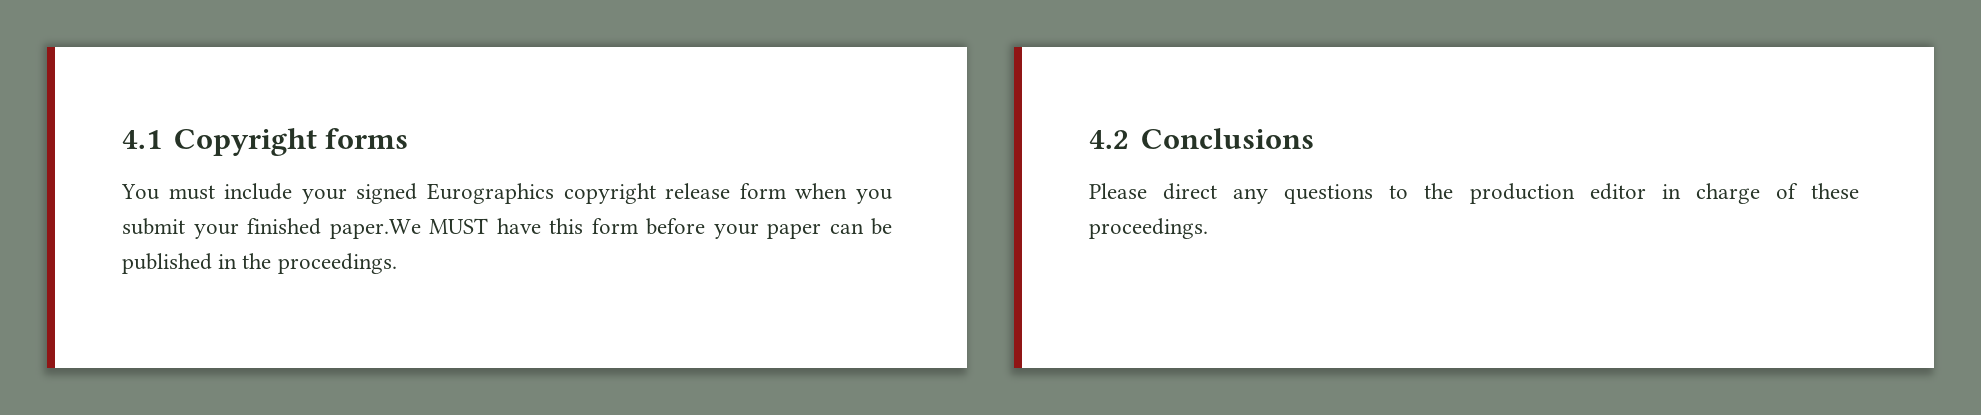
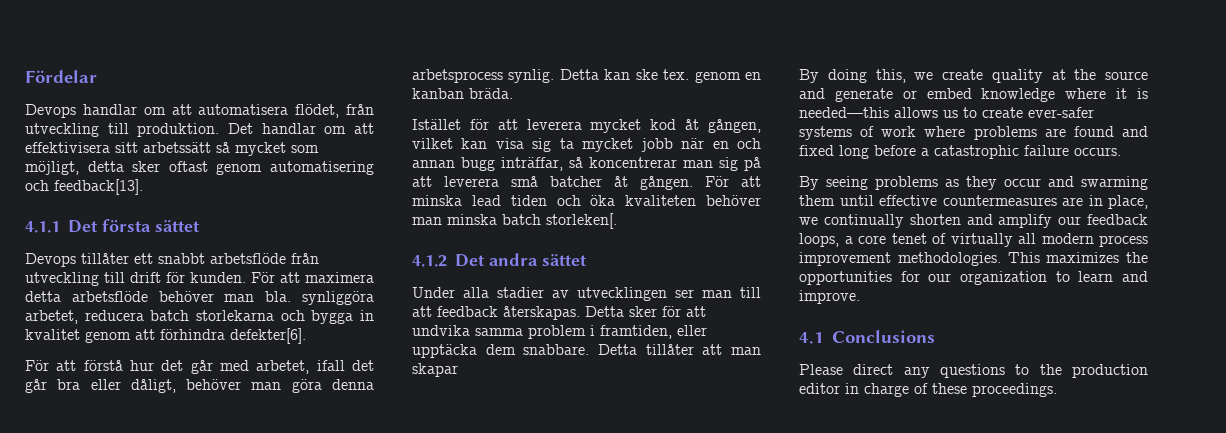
[122,128,408,156] [121,183,893,204] [122,218,892,239] [122,253,397,274] [1089,130,1129,149] 4.1 Copyright forms // You must include your signed Eurographics copyright release form when you submit your finished paper.We MUST have this form before your paper can be published in the proceedings. // 4.2 -> [25,70,97,83] [25,104,374,118] [25,123,374,137] [25,142,319,156] [25,161,374,175] [25,179,143,195] [25,219,200,233] [25,253,319,267] [25,272,374,286] [25,291,375,305] [25,310,374,324] [25,328,306,344] [25,360,374,374] [25,379,374,393] [412,69,761,83] [412,88,513,99] [412,119,761,133] [412,138,761,152] [412,157,761,171] [412,176,761,190] [412,195,761,206] [412,213,617,229] [412,253,587,267] [412,287,761,301] [412,306,706,320] [412,325,707,339] [412,344,761,358] [412,363,458,377] [799,69,1148,83] [799,88,1148,102] [799,107,1094,118] [799,126,1148,140] [799,145,1121,159] [799,176,1148,190] [799,195,1148,209] [799,214,1148,228] [799,233,1148,247] [799,252,1148,266] [799,271,1148,285] [799,290,860,304] [799,332,824,344] Fördelar // Devops handlar om att automatisera flödet, från utveckling till produktion. Det handlar om att effektivisera sitt arbetssätt så mycket som möjligt, detta sker oftast genom automatisering och feedback[13]. // 4.1.1 Det första sättet // Devops tillåter ett snabbt arbetsflöde från utveckling till drift för kunden. För att maximera detta arbetsflöde behöver man bla. synliggöra arbetet, reducera batch storlekarna och bygga in kvalitet genom att förhindra defekter[6]. // För att förstå hur det går med arbetet, ifall det går bra eller dåligt, behöver man göra denna arbetsprocess synlig. Detta kan ske tex. genom en kanban bräda. // Istället för att leverera mycket kod åt gången, vilket kan visa sig ta mycket jobb när en och annan bugg inträffar, så koncentrerar man sig på att leverera små batcher åt gången. För att minska lead tiden och öka kvaliteten behöver man minska batch storleken[. // 4.1.2 Det andra sättet // Under alla stadier av utvecklingen ser man till att feedback återskapas. Detta sker för att undvika samma problem i framtiden, eller upptäcka dem snabbare. Detta tillåter att man skapar // By doing this, we create quality at the source and generate or embed knowledge where it is needed—this allows us to create ever-safer systems of work where problems are found and fixed long before a catastrophic failure occurs. // By seeing problems as they occur and swarming them until effective countermeasures are in place, we continually shorten and amplify our feedback loops, a core tenet of virtually all modern process improvement methodologies. This maximizes the opportunities for our organization to learn and improve. // 4.1

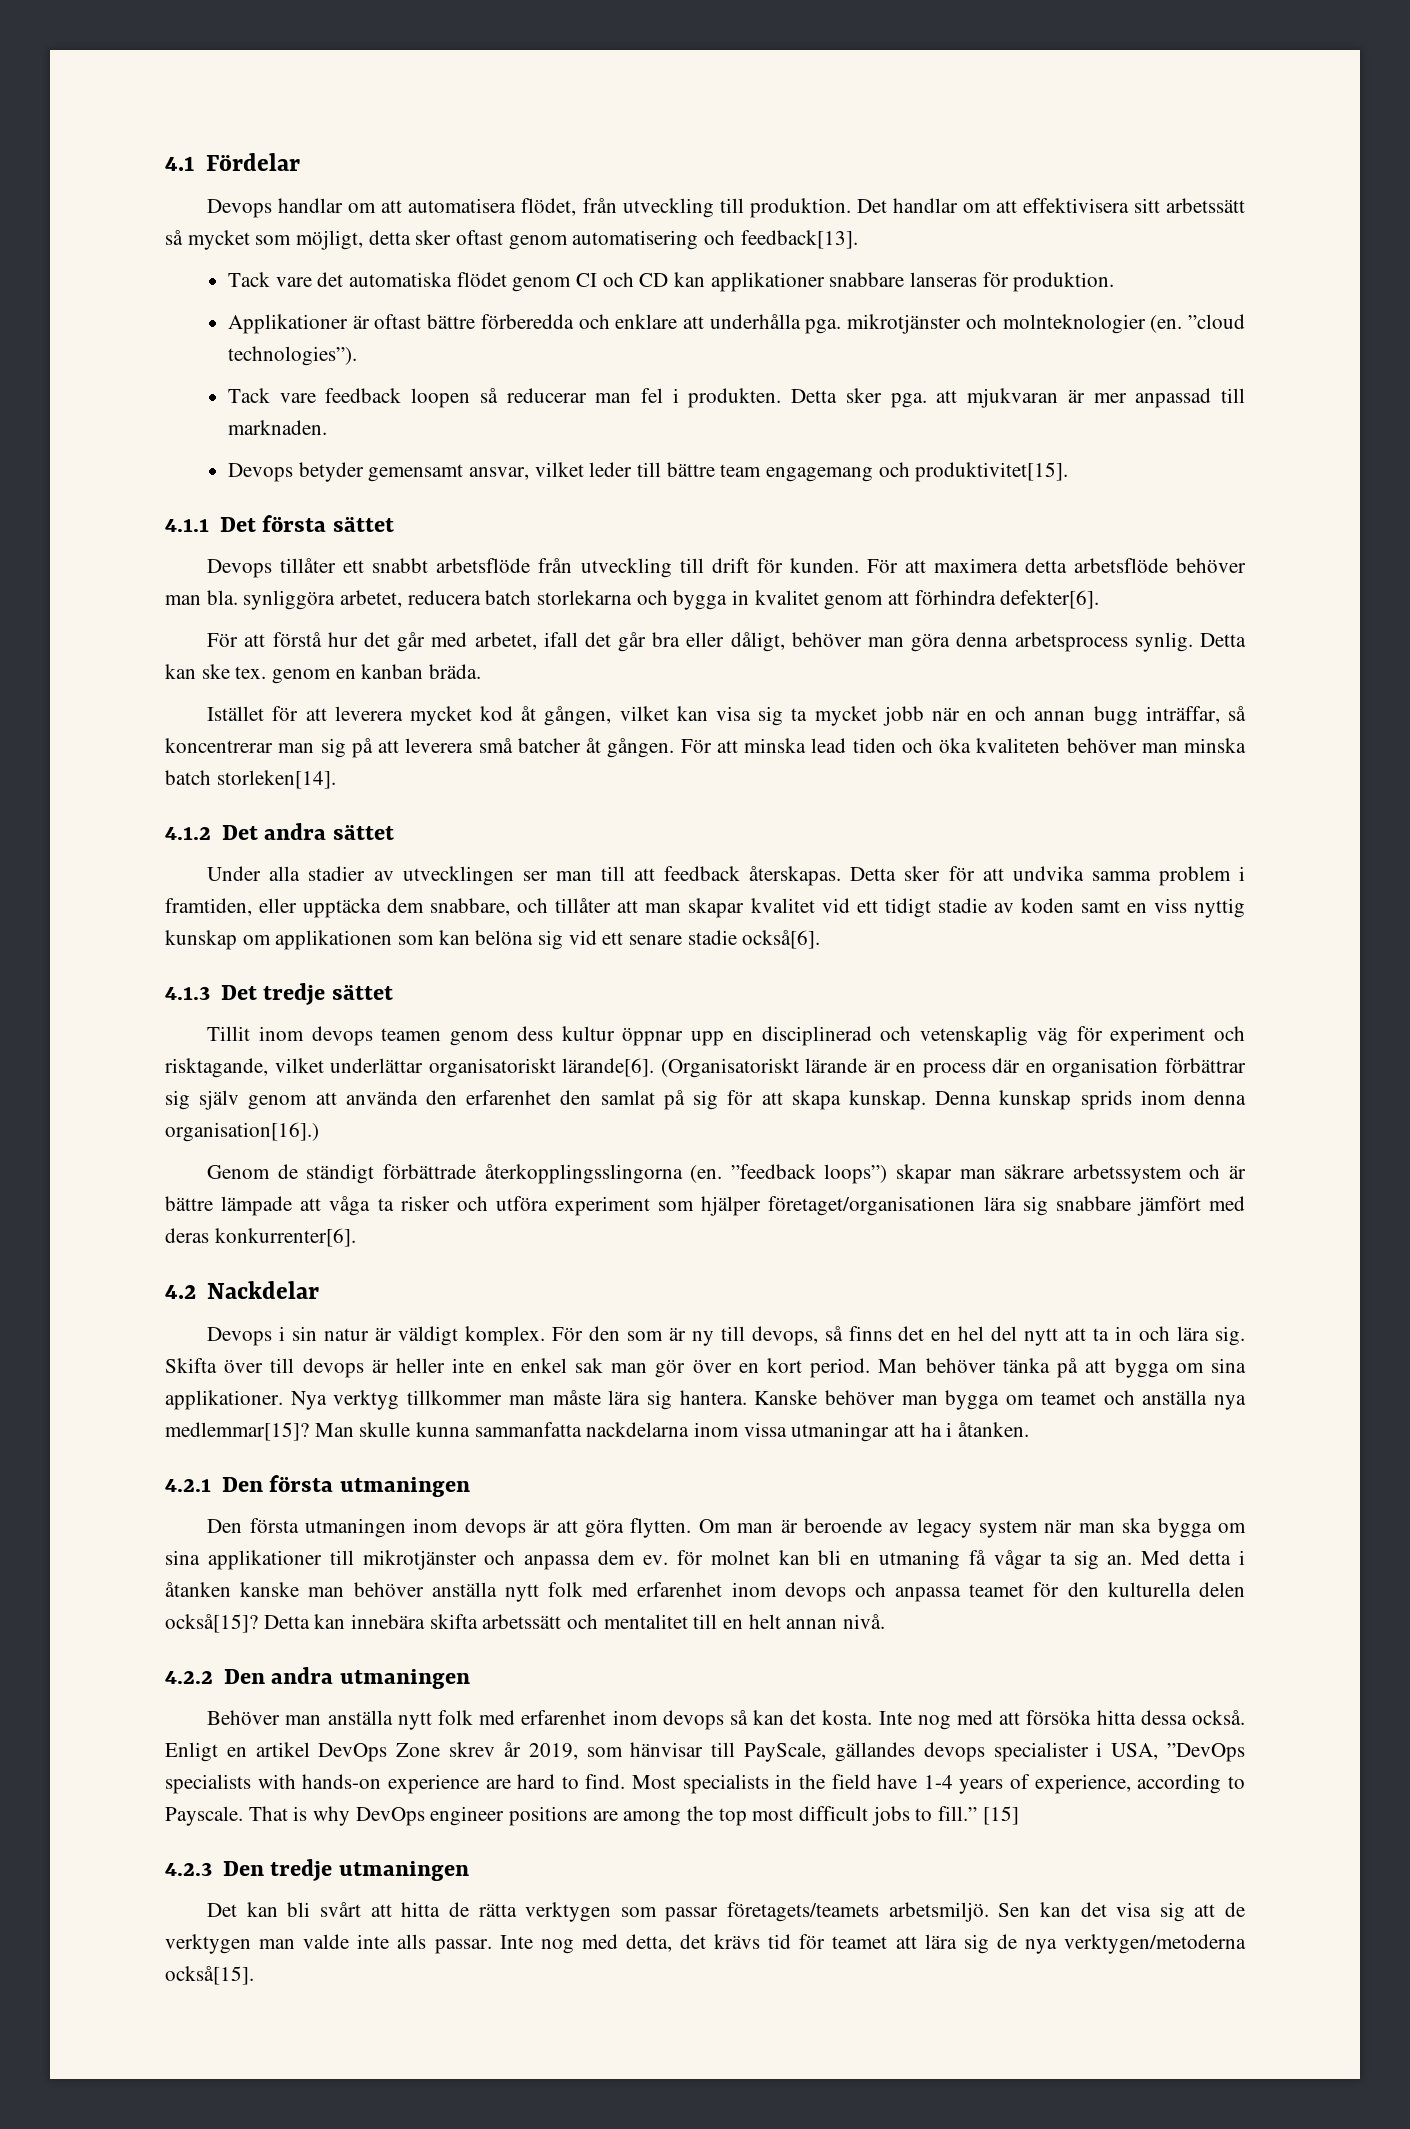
(25, 76) none -> [165,156,195,171] 4.1
(143, 187) none -> [227,272,1115,292] [227,314,1246,334] [227,346,357,366] [227,388,1245,408] [227,420,327,435] [227,462,1069,482] // Tack vare det automatiska flödet genom CI och CD kan applikationer snabbare lanseras för produktion. // Applikationer är oftast bättre förberedda och enklare att underhålla pga. mikrotjänster och molnteknologier (en. ”cloud technologies”). // Tack vare feedback loopen så reducerar man fel i produkten. Detta sker pga. att mjukvaran är mer anpassad till marknaden. // Devops betyder gemensamt ansvar, vilket leder till bättre team engagemang och produktivitet[15].
[546,213,617,229] storleken[. -> [216,770,336,789] storleken[14].
[523,344,637,355] snabbare. Detta -> [430,898,549,916] snabbare, och
[799,69,1148,83] [799,88,1148,102] [799,107,1094,118] [799,126,1148,140] [799,145,1121,159] [799,176,1148,190] [799,195,1148,209] [799,214,1148,228] [799,233,1148,247] [799,252,1148,266] [799,271,1148,285] [799,290,860,304] [799,330,935,344] [799,364,1148,378] [799,383,1057,397] // By doing this, we create quality at the source and generate or embed knowledge where it is needed—this allows us to create ever-safer systems of work where problems are found and fixed long before a catastrophic failure occurs. // By seeing problems as they occur and swarming them until effective countermeasures are in place, we continually shorten and amplify our feedback loops, a core tenet of virtually all modern process improvement methodologies. This maximizes the opportunities for our organization to learn and improve. // 4.1 Conclusions // Please direct any questions to the production editor in charge of these proceedings. -> [750,898,1245,918] [165,930,821,950] [165,983,394,1005] [207,1026,1245,1046] [165,1058,1246,1078] [165,1090,1246,1110] [165,1122,319,1142] [207,1164,1246,1184] [165,1196,1245,1216] [165,1228,356,1247] [165,1281,319,1299] [207,1326,1245,1346] [165,1358,1247,1378] [165,1390,1247,1410] [165,1422,1030,1442] [165,1475,471,1497] [207,1518,1246,1538] [165,1550,1246,1570] [165,1582,1245,1602] [165,1614,886,1633] [165,1667,471,1689] [207,1710,1246,1730] [165,1742,1246,1762] [165,1774,1245,1794] [165,1806,1019,1826] [165,1859,470,1881] [207,1902,1245,1922] [165,1934,1247,1954] [165,1966,254,1985] kvalitet vid ett tidigt stadie av koden samt en viss nyttig kunskap om applikationen som kan belöna sig vid ett senare stadie också[6]. // 4.1.3 Det tredje sättet // Tillit inom devops teamen genom dess kultur öppnar upp en disciplinerad och vetenskaplig väg för experiment och risktagande, vilket underlättar organisatoriskt lärande[6]. (Organisatoriskt lärande är en process där en organisation förbättrar sig själv genom att använda den erfarenhet den samlat på sig för att skapa kunskap. Denna kunskap sprids inom denna organisation[16].) // Genom de ständigt förbättrade återkopplingsslingorna (en. ”feedback loops”) skapar man säkrare arbetssystem och är bättre lämpade att våga ta risker och utföra experiment som hjälper företaget/organisationen lära sig snabbare jämfört med deras konkurrenter[6]. // 4.2 Nackdelar // Devops i sin natur är väldigt komplex. För den som är ny till devops, så finns det en hel del nytt att ta in och lära sig. Skifta över till devops är heller inte en enkel sak man gör över en kort period. Man behöver tänka på att bygga om sina applikationer. Nya verktyg tillkommer man måste lära sig hantera. Kanske behöver man bygga om teamet och anställa nya medlemmar[15]? Man skulle kunna sammanfatta nackdelarna inom vissa utmaningar att ha i åtanken. // 4.2.1 Den första utmaningen // Den första utmaningen inom devops är att göra flytten. Om man är beroende av legacy system när man ska bygga om sina applikationer till mikrotjänster och anpassa dem ev. för molnet kan bli en utmaning få vågar ta sig an. Med detta i åtanken kanske man behöver anställa nytt folk med erfarenhet inom devops och anpassa teamet för den kulturella delen också[15]? Detta kan innebära skifta arbetssätt och mentalitet till en helt annan nivå. // 4.2.2 Den andra utmaningen // Behöver man anställa nytt folk med erfarenhet inom devops så kan det kosta. Inte nog med att försöka hitta dessa också. Enligt en artikel DevOps Zone skrev år 2019, som hänvisar till PayScale, gällandes devops specialister i USA, ”DevOps specialists with hands-on experience are hard to find. Most specialists in the field have 1-4 years of experience, according to Payscale. That is why DevOps engineer positions are among the top most difficult jobs to fill.” [15] // 4.2.3 Den tredje utmaningen // Det kan bli svårt att hitta de rätta verktygen som passar företagets/teamets arbetsmiljö. Sen kan det visa sig att de verktygen man valde inte alls passar. Inte nog med detta, det krävs tid för teamet att lära sig de nya verktygen/metoderna också[15].

